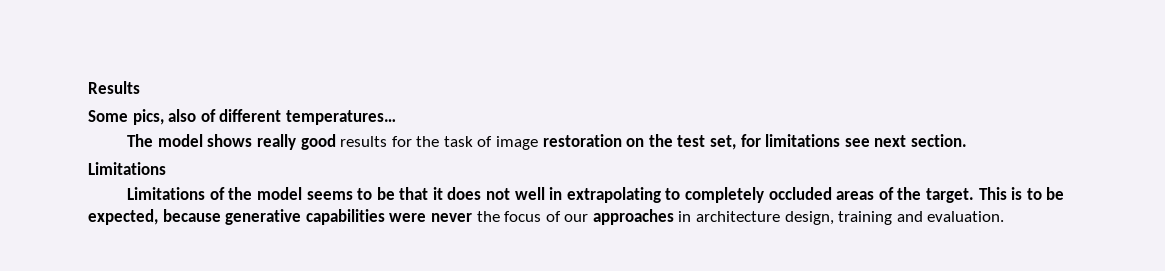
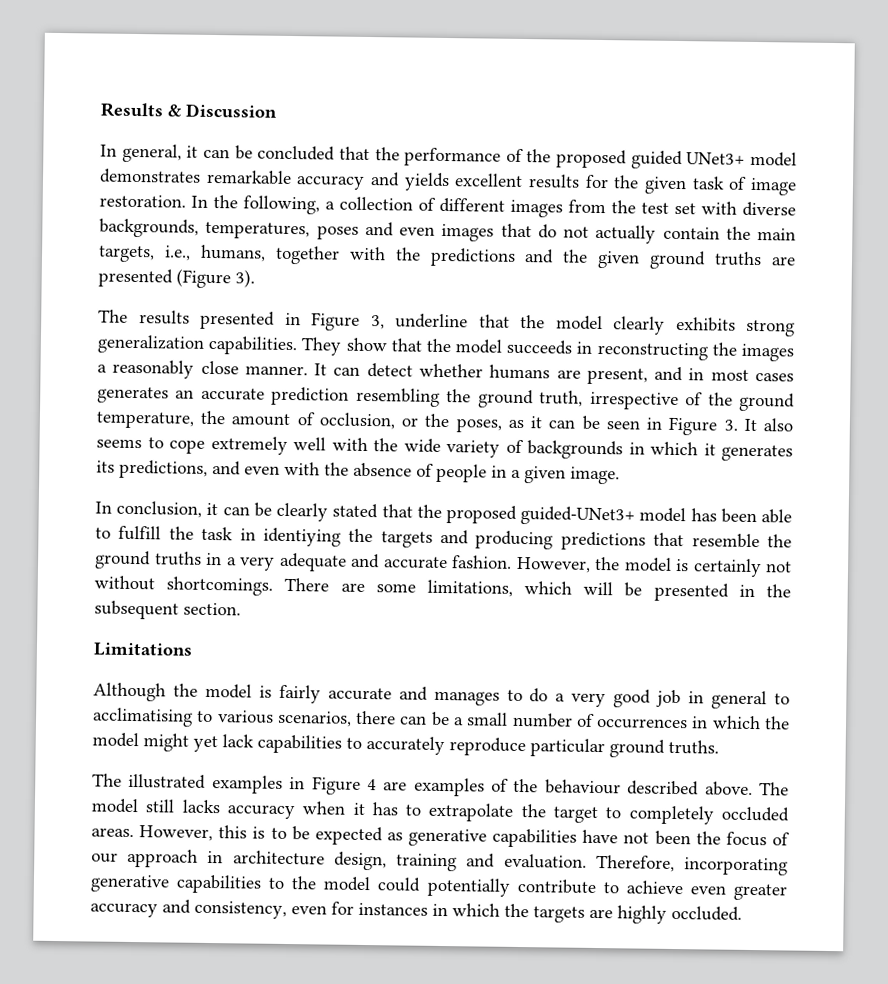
[88,109,396,125] [127,134,336,150] // Some pics, also of different temperatures… // The model shows really good -> [167,103,277,119] [100,143,797,170] [99,168,524,192] & Discussion // In general, it can be concluded that the performance of the proposed guided UNet3+ model demonstrates remarkable accuracy and yields excellent
(440, 141) none -> [644,176,688,195] given
[542,134,967,150] [88,162,166,175] [127,187,1065,203] [88,209,472,225] restoration on the test set, for limitations see next section. // Limitations // Limitations of the model seems to be that it does not well in extrapolating to completely occluded areas of the target. This is to be expected, because generative capabilities were never -> [99,194,796,218] [99,218,796,244] [98,244,796,270] [98,268,255,289] [98,309,795,337] [97,334,794,362] [97,359,795,385] [97,386,795,412] [96,410,794,436] [96,435,793,462] [96,459,620,485] [95,500,792,526] [95,525,792,551] [94,550,792,578] [94,575,791,602] [94,600,241,620] [93,642,193,657] [93,682,790,710] [92,707,791,730] [92,732,719,758] [92,773,789,797] [91,798,789,825] [91,825,691,848] restoration. In the following, a collection of different images from the test set with diverse backgrounds, temperatures, poses and even images that do not actually contain the main targets, i.e., humans, together with the predictions and the given ground truths are presented (Figure 3). // The results presented in Figure 3, underline that the model clearly exhibits strong generalization capabilities. They show that the model succeeds in reconstructing the images a reasonably close manner. It can detect whether humans are present, and in most cases generates an accurate prediction resembling the ground truth, irrespective of the ground temperature, the amount of occlusion, or the poses, as it can be seen in Figure 3. It also seems to cope extremely well with the wide variety of backgrounds in which it generates its predictions, and even with the absence of people in a given image. // In conclusion, it can be clearly stated that the proposed guided-UNet3+ model has been able to fulfill the task in identiying the targets and producing predictions that resemble the ground truths in a very adequate and accurate fashion. However, the model is certainly not without shortcomings. There are some limitations, which will be presented in the subsequent section. // Limitations // Although the model is fairly accurate and manages to do a very good job in general to acclimatising to various scenarios, there can be a small number of occurrences in which the model might yet lack capabilities to accurately reproduce particular ground truths. // The illustrated examples in Figure 4 are examples of the behaviour described above. The model still lacks accuracy when it has to extrapolate the target to completely occluded areas. However, this is to be expected as generative capabilities have not been
[592,209,674,225] approaches -> [127,848,199,868] approach
(1005, 216) none -> [595,854,788,876] [90,874,787,901] [90,899,742,924] Therefore, incorporating generative capabilities to the model could potentially contribute to achieve even greater accuracy and consistency, even for instances in which the targets are highly occluded.

